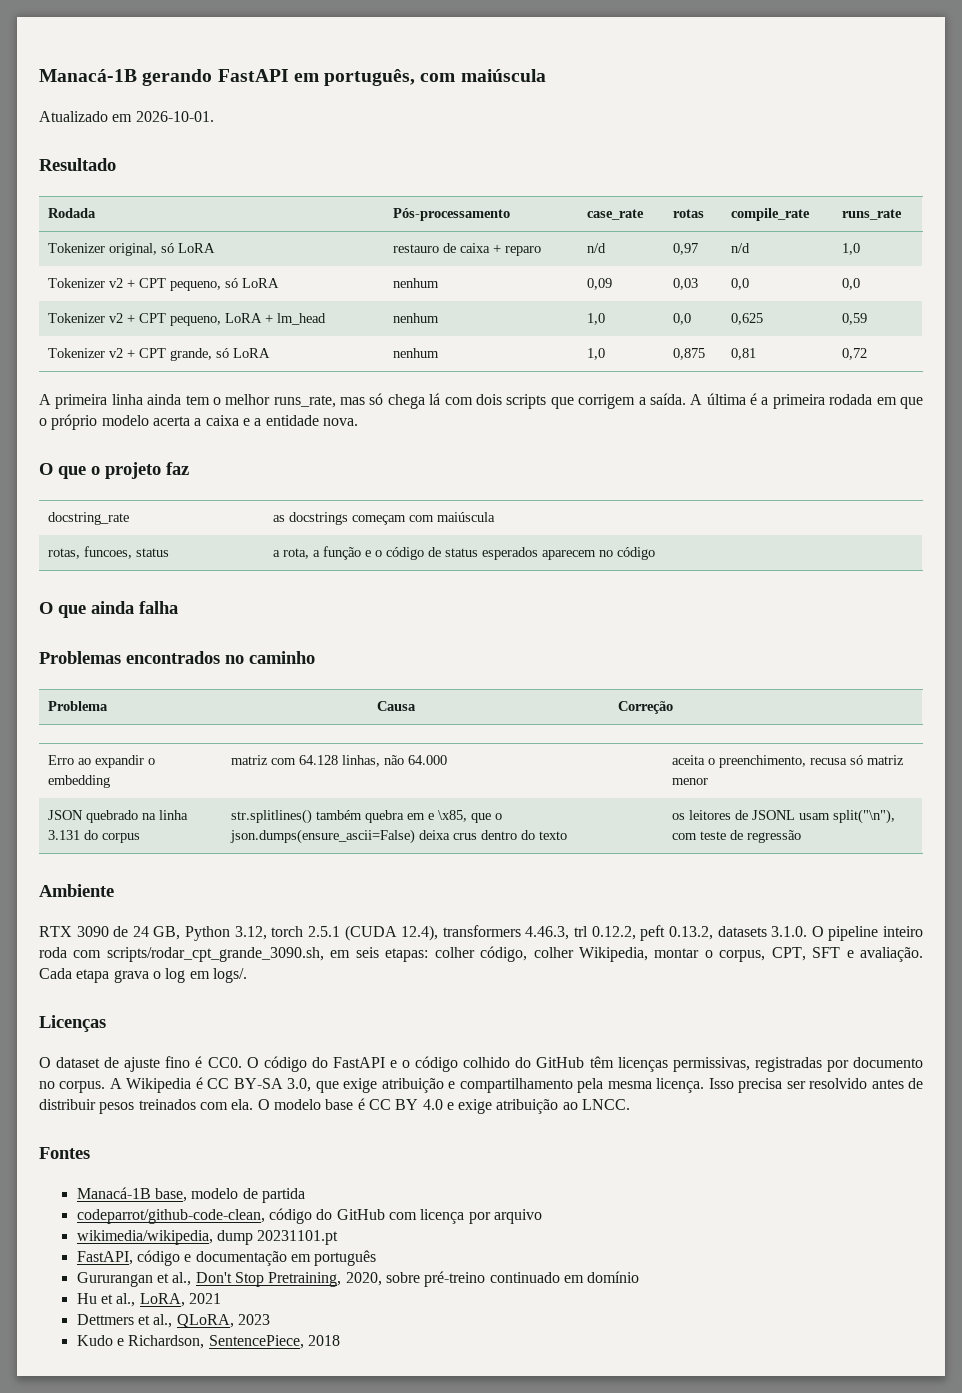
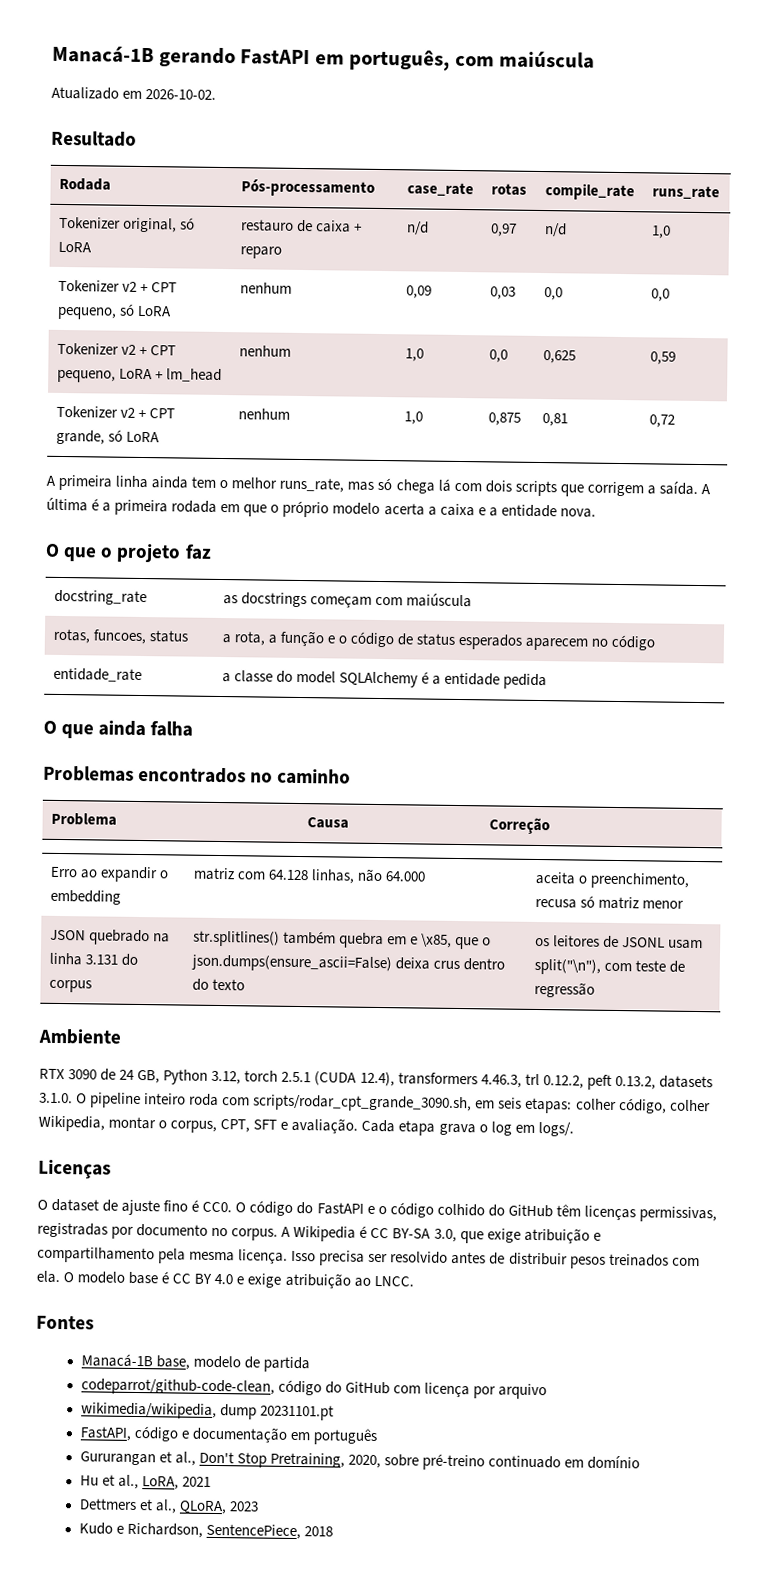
[135,111,214,122] 2026-10-01. -> [145,89,217,100] 2026-10-02.
(656, 553) none -> [52,667,142,683] [221,670,548,690] // entidade_rate | a classe do model SQLAlchemy é a entidade pedida

